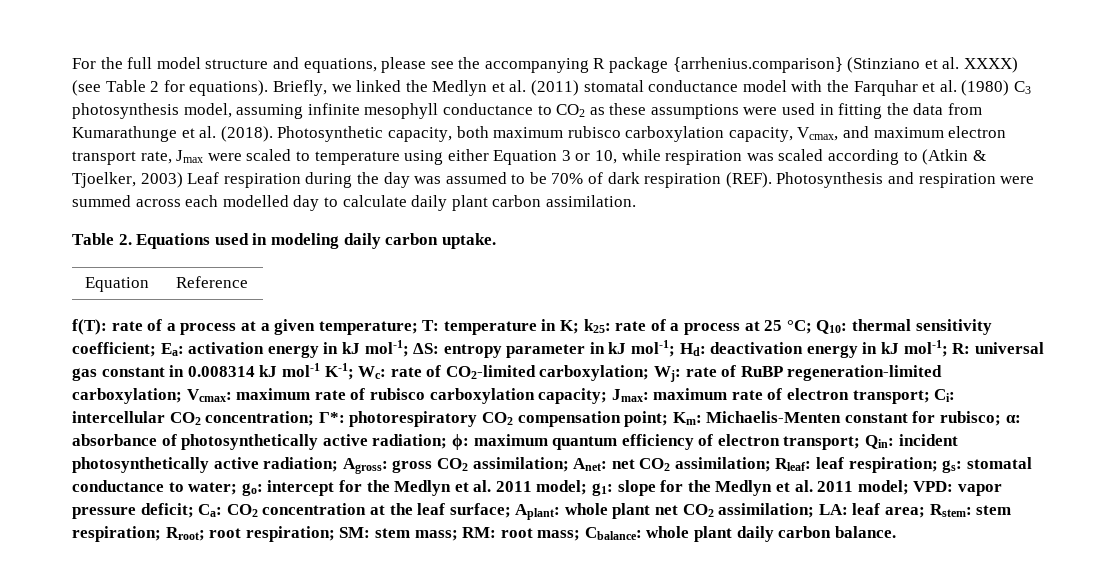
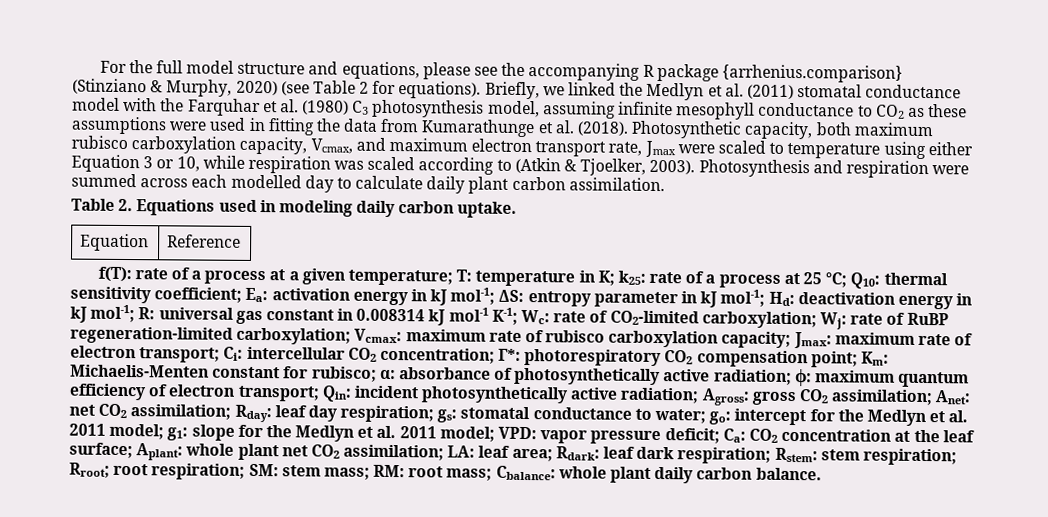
[924,57,1019,73] et al. XXXX) -> [150,79,278,97] & Murphy, 2020)
[140,172,772,188] 2003) Leaf respiration during the day was assumed to be 70% of dark respiration (REF). -> [649,159,696,175] 2003).
[775,457,845,471] Rleaf: leaf -> [234,404,337,423] Rday: leaf day
(926, 512) none -> [555,446,772,464] Rdark: leaf dark respiration;

